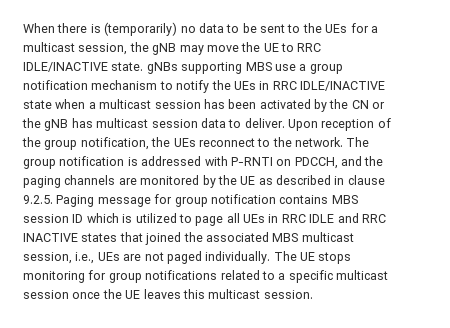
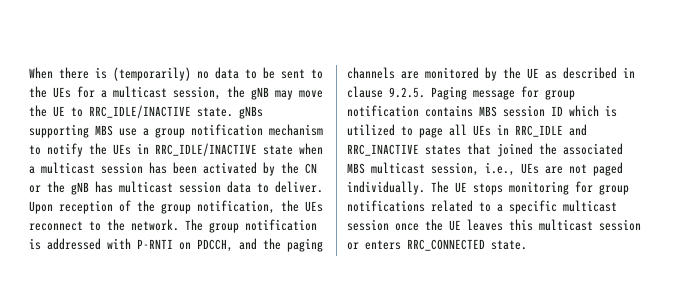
[297,43,322,52] [23,62,108,72] RRC IDLE/INACTIVE -> [89,105,191,118] RRC_IDLE/INACTIVE
[272,81,385,91] RRC IDLE/INACTIVE -> [155,143,257,156] RRC_IDLE/INACTIVE
[281,213,386,223] [23,233,78,242] RRC IDLE and RRC INACTIVE -> [515,124,587,137] [347,144,419,156] RRC_IDLE and RRC_INACTIVE
[263,290,313,299] session. -> [599,219,641,231] [347,239,527,251] session or enters RRC_CONNECTED state.

